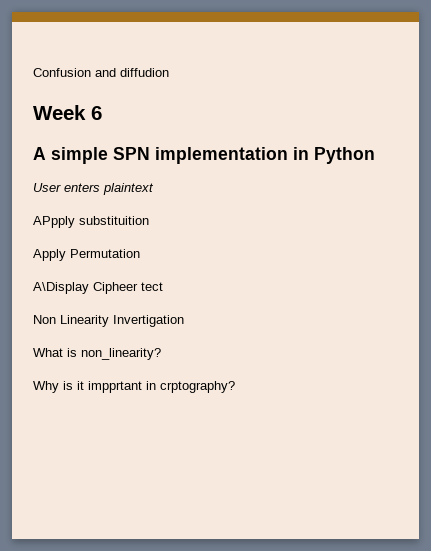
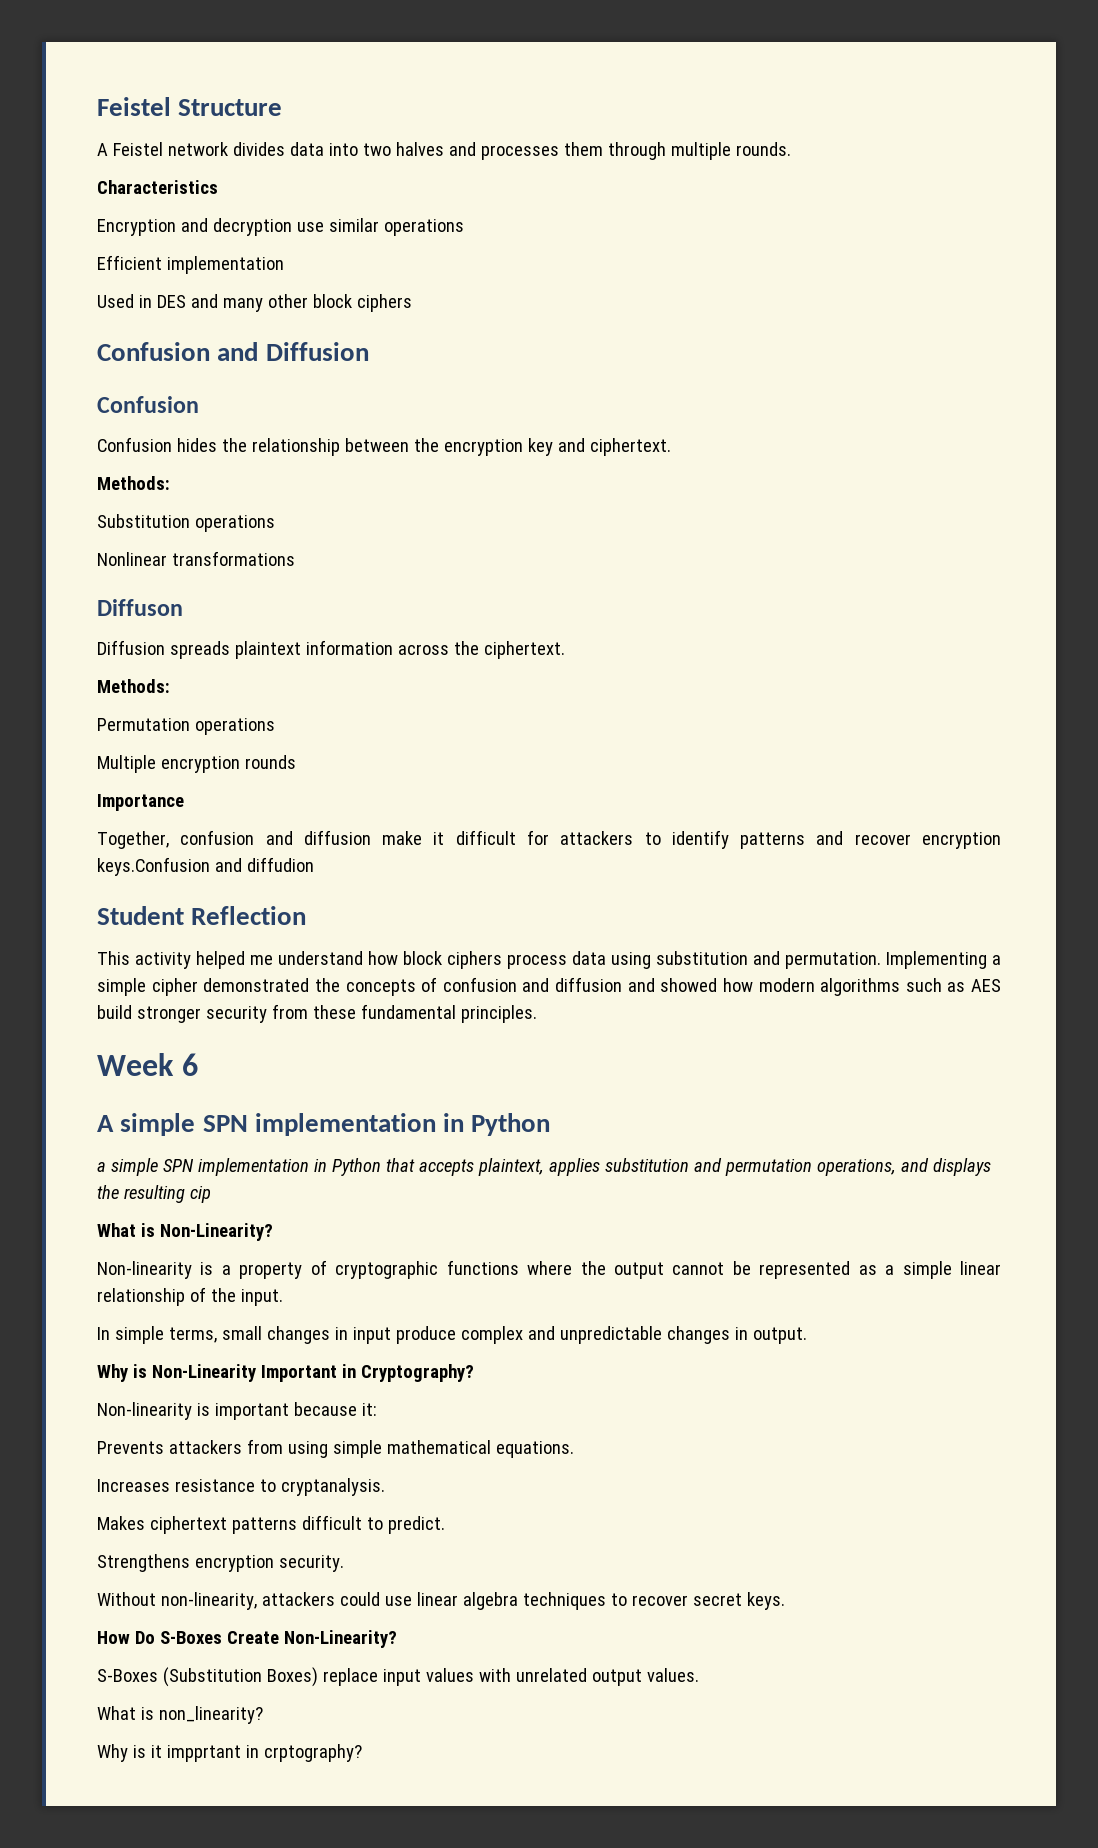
[33,68,169,77] Confusion and diffudion -> [97,97,283,116] [97,142,791,160] [97,180,218,194] [97,218,464,236] [97,255,284,274] [97,294,412,312] [97,342,369,361] [97,396,199,413] [97,437,671,456] [97,476,170,490] [97,514,275,532] [97,551,295,566] [97,599,183,616] [97,640,565,659] [97,679,170,693] [97,718,275,735] [97,755,296,773] [97,794,184,811] [97,830,1002,849] [97,857,314,876] [97,906,307,925] [97,951,1001,969] [97,977,1001,996] [97,1004,537,1023] Feistel Structure // A Feistel network divides data into two halves and processes them through multiple rounds. // Characteristics // Encryption and decryption use similar operations // Efficient implementation // Used in DES and many other block ciphers // Confusion and Diffusion // Confusion // Confusion hides the relationship between the encryption key and ciphertext. // Methods: // Substitution operations // Nonlinear transformations // Diffuson // Diffusion spreads plaintext information across the ciphertext. // Methods: // Permutation operations // Multiple encryption rounds // Importance // Together, confusion and diffusion make it difficult for attackers to identify patterns and recover encryption keys.Confusion and diffudion // Student Reflection // This activity helped me understand how block ciphers process data using substitution and permutation. Implementing a simple cipher demonstrated the concepts of confusion and diffusion and showed how modern algorithms such as AES build stronger security from these fundamental principles.
[33,183,154,195] [33,216,149,228] [33,249,140,261] [33,282,163,294] [33,315,184,327] User enters plaintext // APpply substituition // Apply Permutation // A\Display Cipheer tect // Non Linearity Invertigation -> [97,1158,991,1176] [97,1185,211,1203] [97,1223,273,1241] [97,1260,1001,1279] [97,1287,283,1306] [97,1326,807,1344] [97,1364,474,1382] [97,1402,377,1420] [97,1439,574,1458] [97,1478,385,1496] [97,1515,445,1534] [97,1554,344,1572] [97,1592,785,1610] [97,1630,397,1648] [97,1667,699,1687] a simple SPN implementation in Python that accepts plaintext, applies substitution and permutation operations, and displays the resulting cip // What is Non-Linearity? // Non-linearity is a property of cryptographic functions where the output cannot be represented as a simple linear relationship of the input. // In simple terms, small changes in input produce complex and unpredictable changes in output. // Why is Non-Linearity Important in Cryptography? // Non-linearity is important because it: // Prevents attackers from using simple mathematical equations. // Increases resistance to cryptanalysis. // Makes ciphertext patterns difficult to predict. // Strengthens encryption security. // Without non-linearity, attackers could use linear algebra techniques to recover secret keys. // How Do S-Boxes Create Non-Linearity? // S-Boxes (Substitution Boxes) replace input values with unrelated output values.

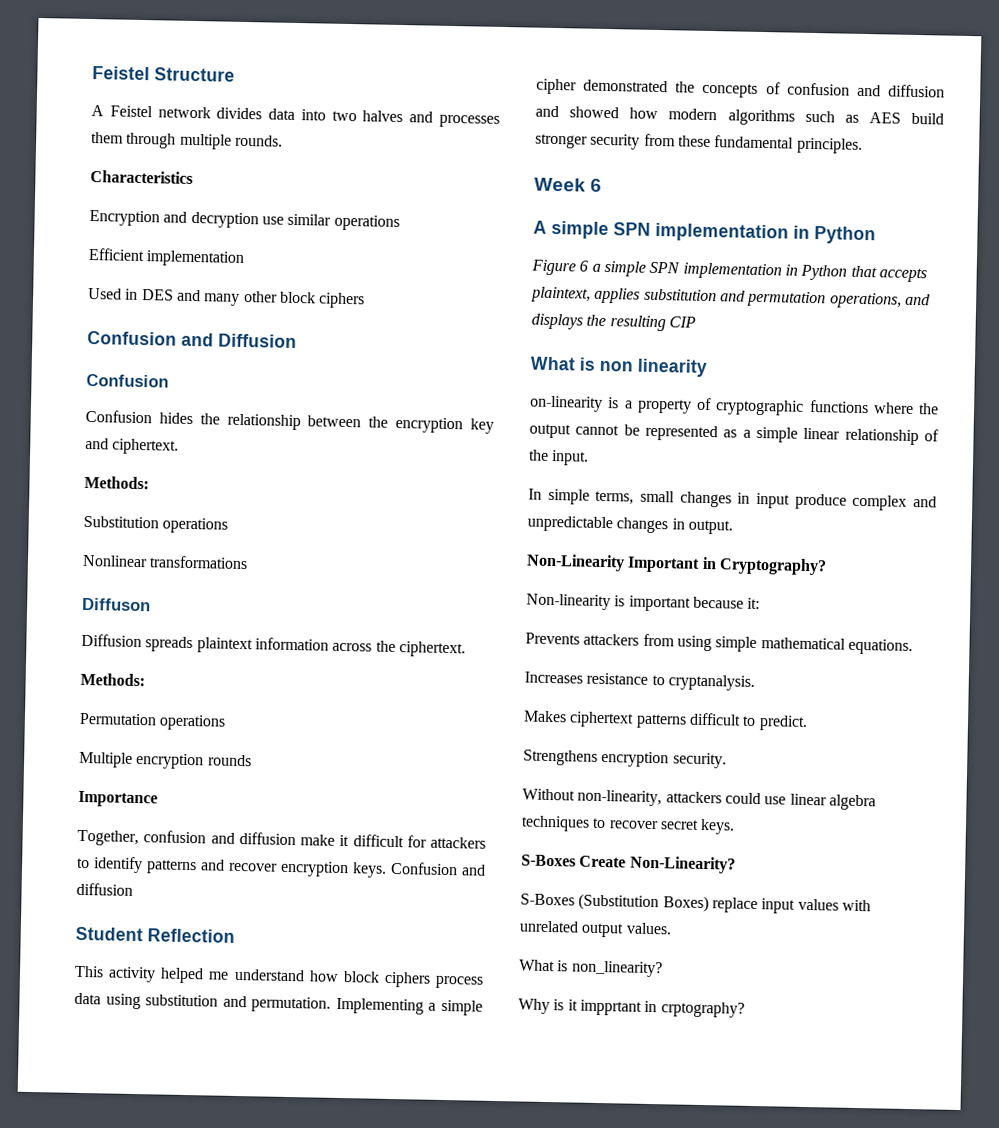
[97,857,314,876] keys.Confusion and diffudion -> [352,861,486,878] [76,882,133,896] keys. Confusion and diffusion
(551, 1124) none -> [531,259,589,276] Figure 6
[189,1186,211,1203] [97,1223,273,1241] [97,1261,192,1279] cip // What is Non-Linearity? // Non-linearity -> [668,316,696,328] [530,356,707,377] [529,395,603,412] CIP // What is non linearity // on-linearity
[97,1364,147,1382] Why is -> (733, 527) none
[97,1631,155,1644] How Do -> (736, 826) none

